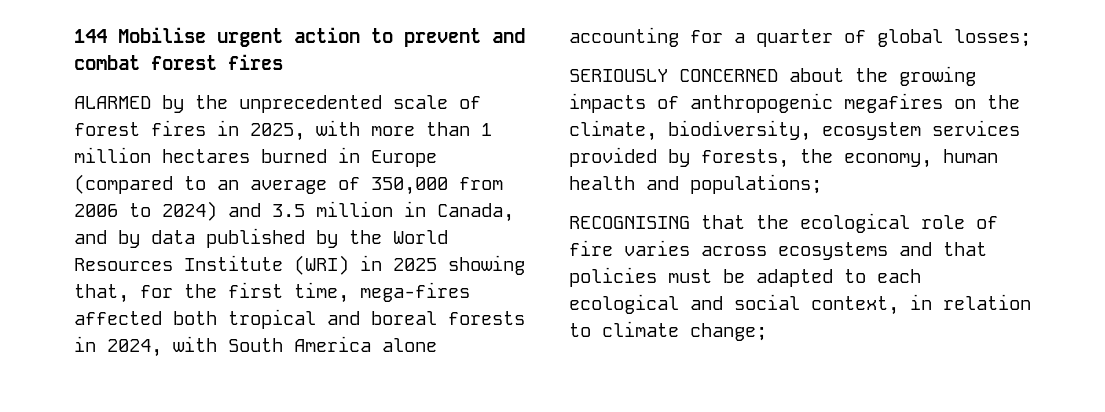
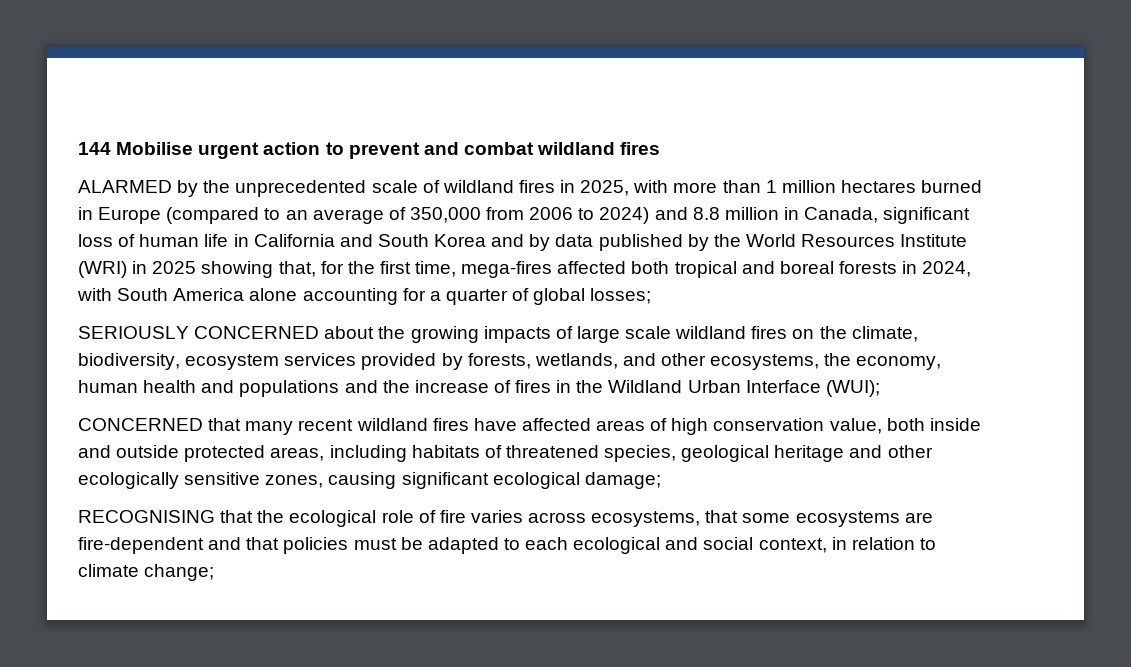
[151,55,217,70] forest -> [537,142,616,155] wildland
[74,122,140,136] forest -> [442,180,514,193] wildland
[272,204,305,217] 3.5 -> [692,207,720,220] 8.8
(514, 212) none -> [883,207,971,224] [78,234,487,247] significant loss of human life in California and South Korea
[690,93,943,113] anthropogenic megafires -> [576,326,788,343] large scale wildland fires
(789, 158) none -> [534,353,820,370] wetlands, and other ecosystems,
[690,174,822,194] populations; -> [239,380,880,397] [78,418,981,435] [78,445,933,462] [78,472,661,489] populations and the increase of fires in the Wildland Urban Interface (WUI); // CONCERNED that many recent wildland fires have affected areas of high conservation value, both inside and outside protected areas, including habitats of threatened species, geological heritage and other ecologically sensitive zones, causing significant ecological damage;
[778,242,888,260] ecosystems -> [591,510,933,527] [78,537,204,554] ecosystems, that some ecosystems are fire-dependent

